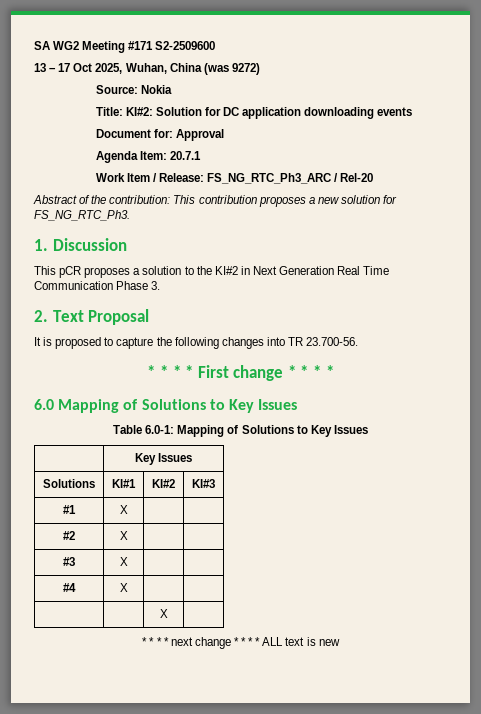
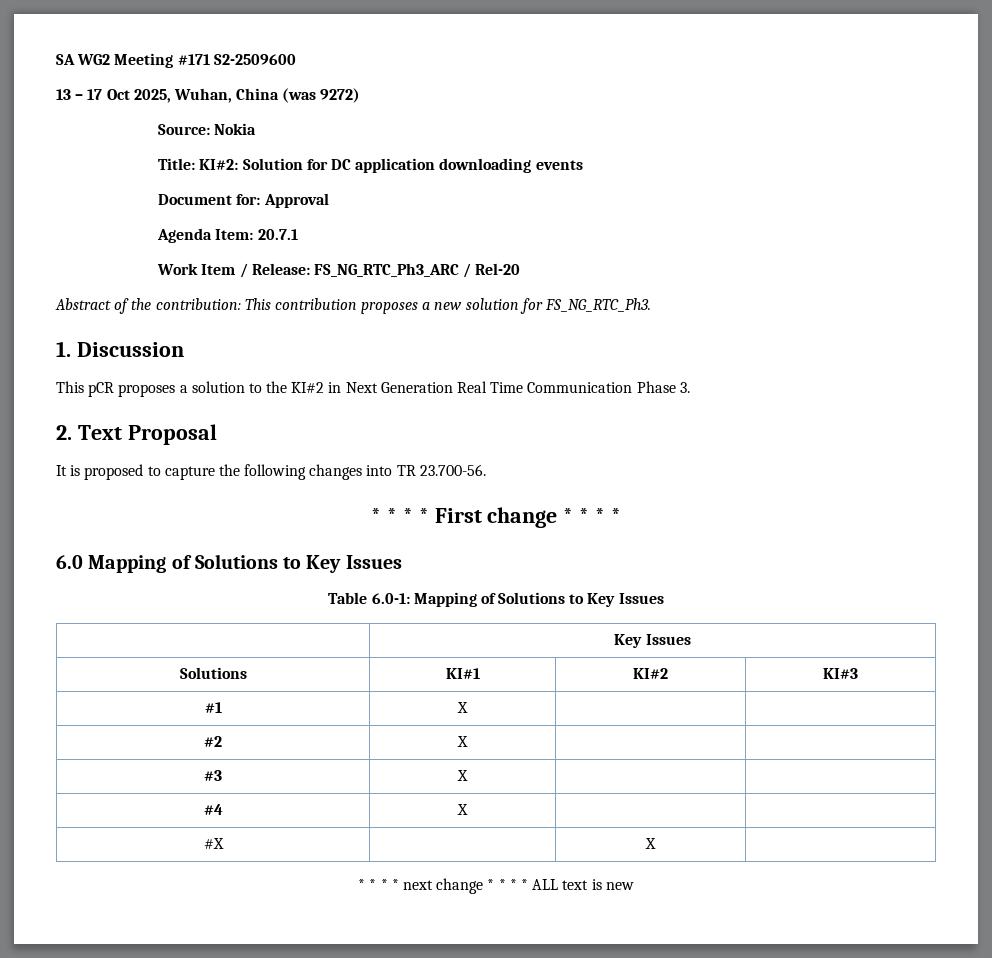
(128, 587) none -> [203,838,224,849] #X

